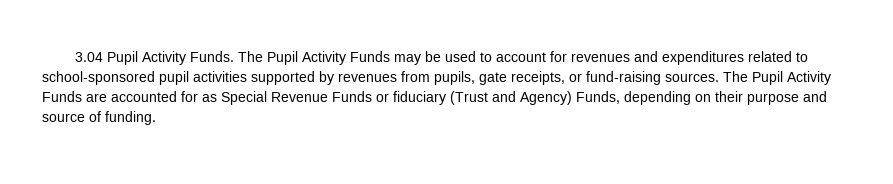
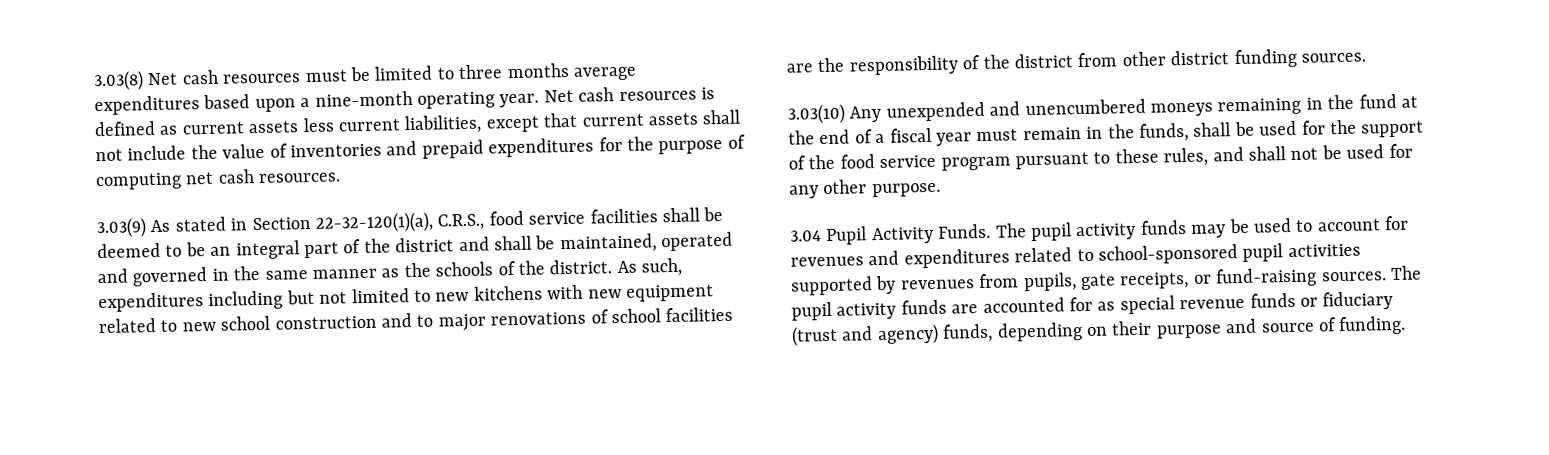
(75, 57) none -> [93,62,637,92] [94,87,715,116] [94,109,741,137] [95,134,746,162] [95,169,342,191] [96,206,724,239] [97,231,734,260] [97,257,683,287] [98,284,714,313] [98,306,734,334] [786,48,1366,76] [787,93,1418,125] [788,119,1425,146] [788,143,1413,171] [789,179,941,199] 3.03(8) Net cash resources must be limited to three months average expenditures based upon a nine-month operating year. Net cash resources is defined as current assets less current liabilities, except that current assets shall not include the value of inventories and prepaid expenditures for the purpose of computing net cash resources. // 3.03(9) As stated in Section 22-32-120(1)(a), C.R.S., food service facilities shall be deemed to be an integral part of the district and shall be maintained, operated and governed in the same manner as the schools of the district. As such, expenditures including but not limited to new kitchens with new equipment related to new school construction and to major renovations of school facilities are the responsibility of the district from other district funding sources. // 3.03(10) Any unexpended and unencumbered moneys remaining in the fund at the end of a fiscal year must remain in the funds, shall be used for the support of the food service program pursuant to these rules, and shall not be used for any other purpose. //
[267,51,391,65] Pupil Activity Funds -> [1030,220,1187,242] pupil activity funds
[752,71,831,85] [42,91,82,102] Pupil Activity Funds -> [791,299,947,321] pupil activity funds
[221,91,620,105] Special Revenue Funds or fiduciary (Trust and Agency) Funds, -> [1119,291,1394,315] [791,323,994,347] special revenue funds or fiduciary (trust and agency) funds,

